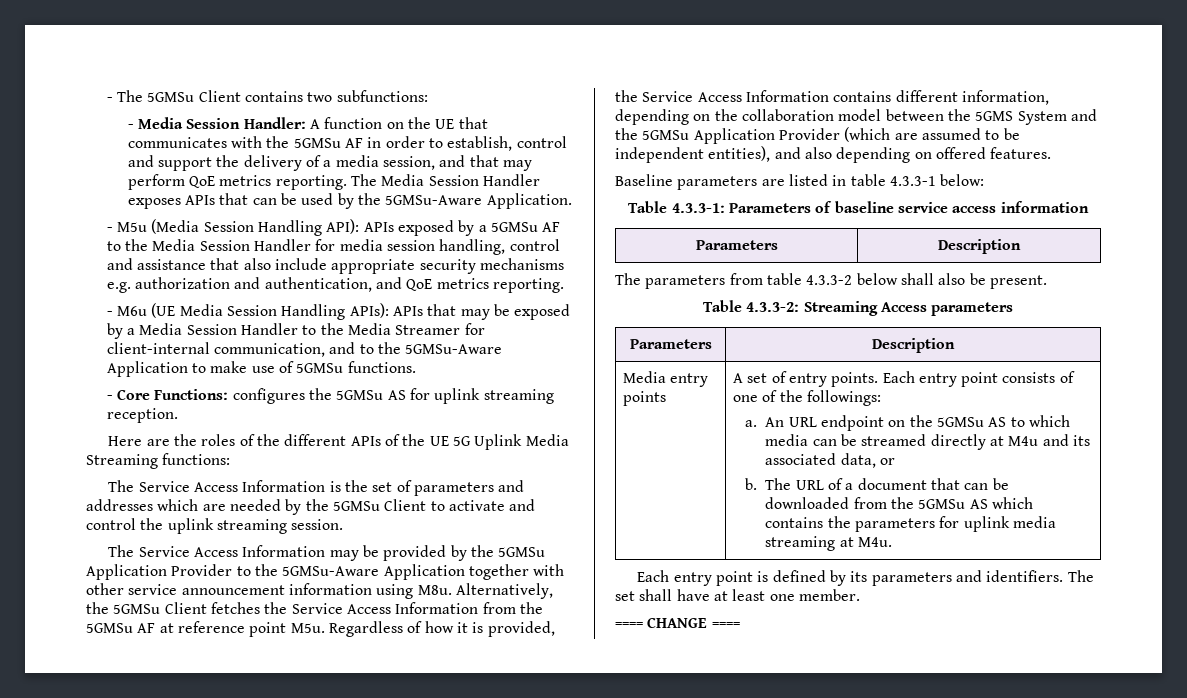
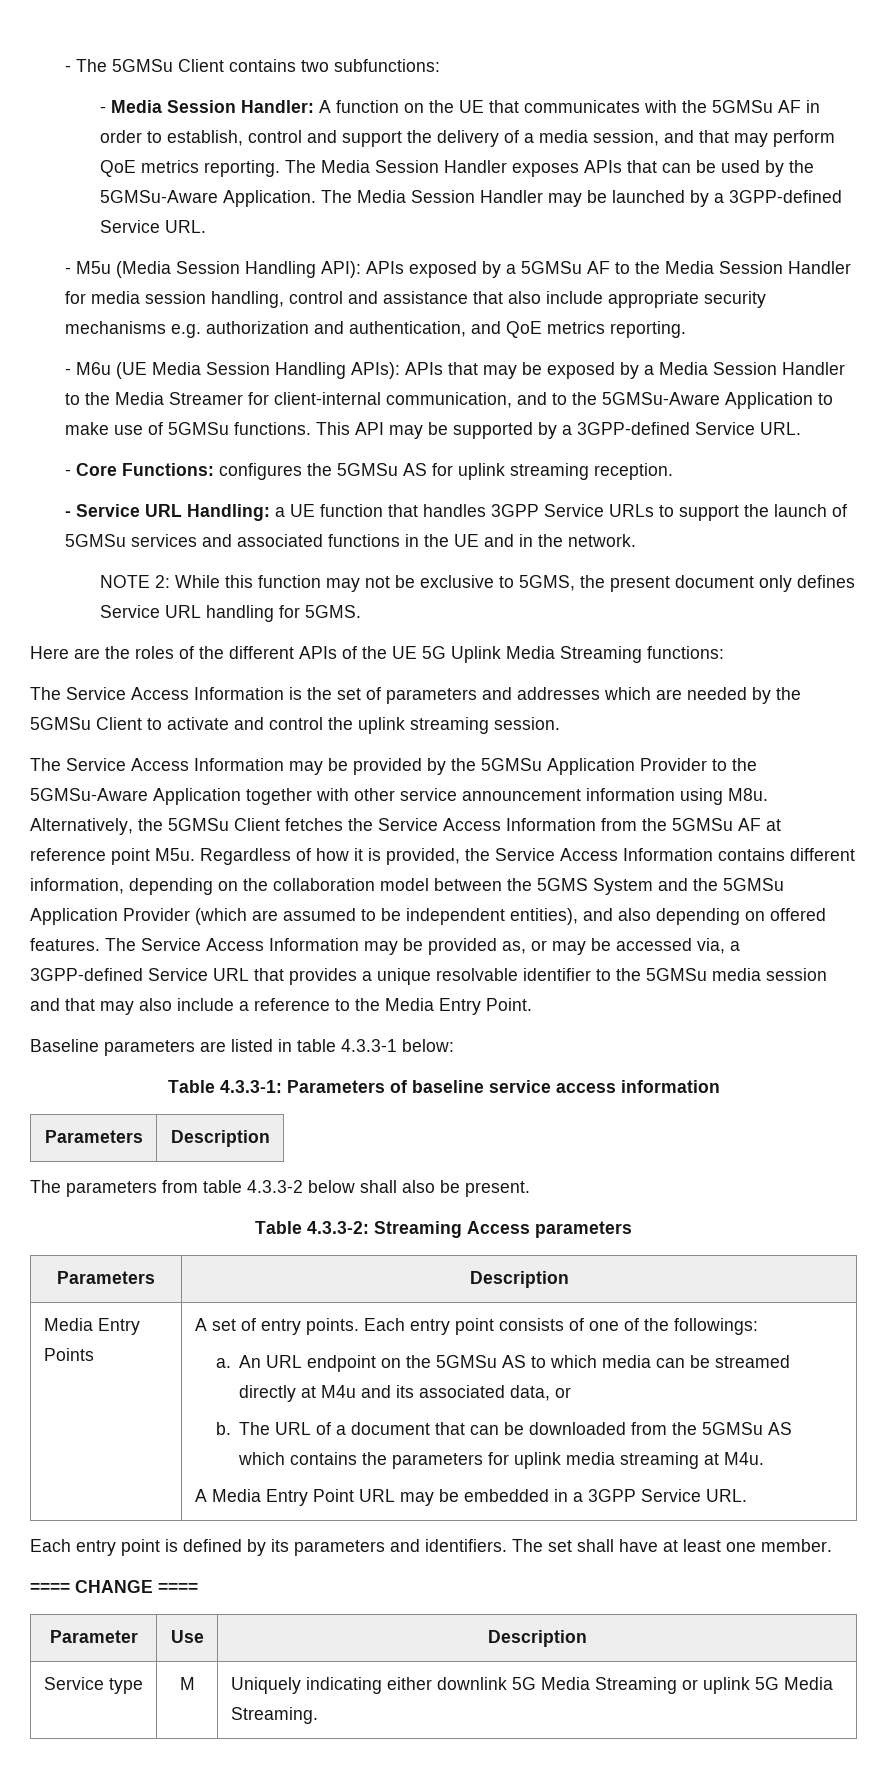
(572, 201) none -> [320,190,842,207] [99,220,206,233] The Media Session Handler may be launched by a 3GPP-defined Service URL.
(416, 367) none -> [315,422,801,439] This API may be supported by a 3GPP-defined Service URL.
(178, 415) none -> [64,504,847,521] [64,534,636,547] [99,575,855,592] [99,605,361,622] // - Service URL Handling: a UE function that handles 3GPP Service URLs to support the launch of 5GMSu services and associated functions in the UE and in the network. // NOTE 2: While this function may not be exclusive to 5GMS, the present document only defines Service URL handling for 5GMS.
(1052, 153) none -> [105,938,740,955] [30,968,827,985] [30,998,532,1015] The Service Access Information may be provided as, or may be accessed via, a 3GPP-defined Service URL that provides a unique resolvable identifier to the 5GMSu media session and that may also include a reference to the Media Entry Point.
[670,373,709,387] [622,391,666,406] entry points -> [97,1318,140,1335] [43,1348,94,1361] Entry Points
(893, 542) none -> [194,1489,747,1506] // A Media Entry Point URL may be embedded in a 3GPP Service URL.
(740, 625) none -> [49,1630,138,1643] [170,1630,204,1643] [487,1630,587,1647] [43,1677,143,1694] [179,1677,195,1690] [230,1677,833,1694] [230,1707,318,1724] // Parameter | Use | Description // Service type | M | Uniquely indicating either downlink 5G Media Streaming or uplink 5G Media Streaming.

